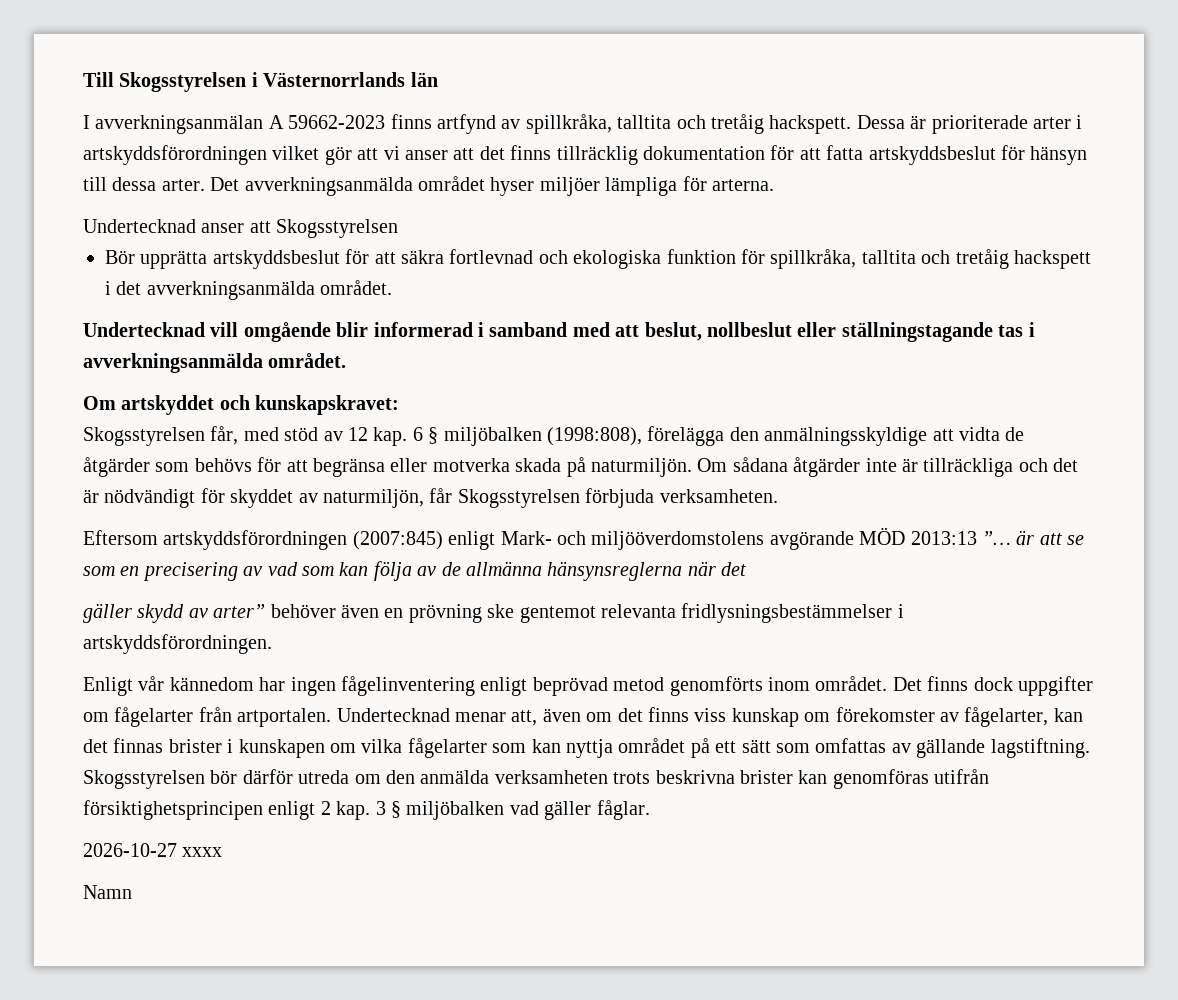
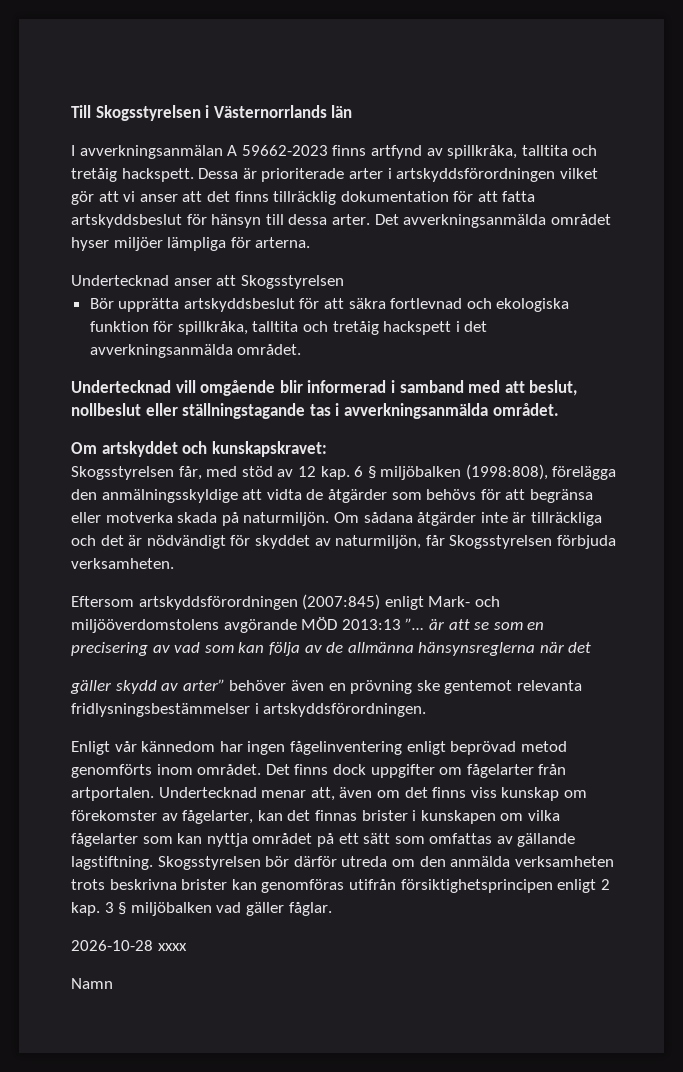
[83,843,177,857] 2026-10-27 -> [71,940,153,951] 2026-10-28

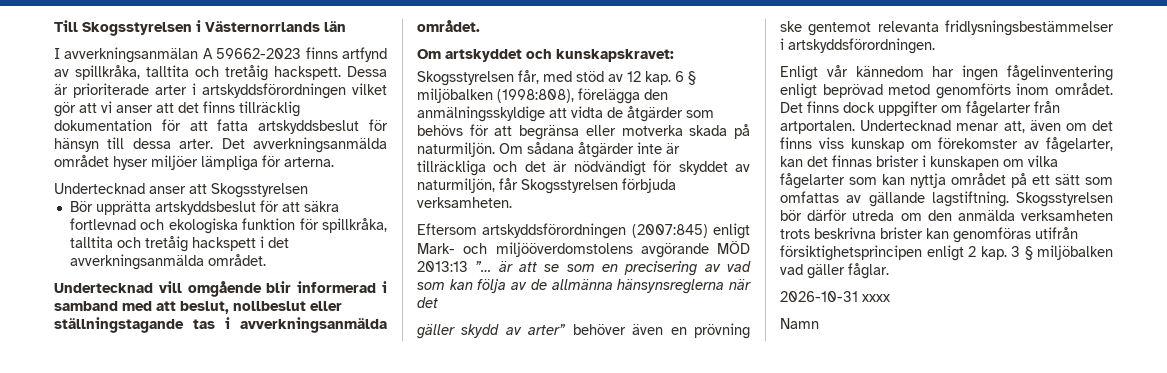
[71,940,153,951] 2026-10-28 -> [780,291,858,302] 2026-10-31

